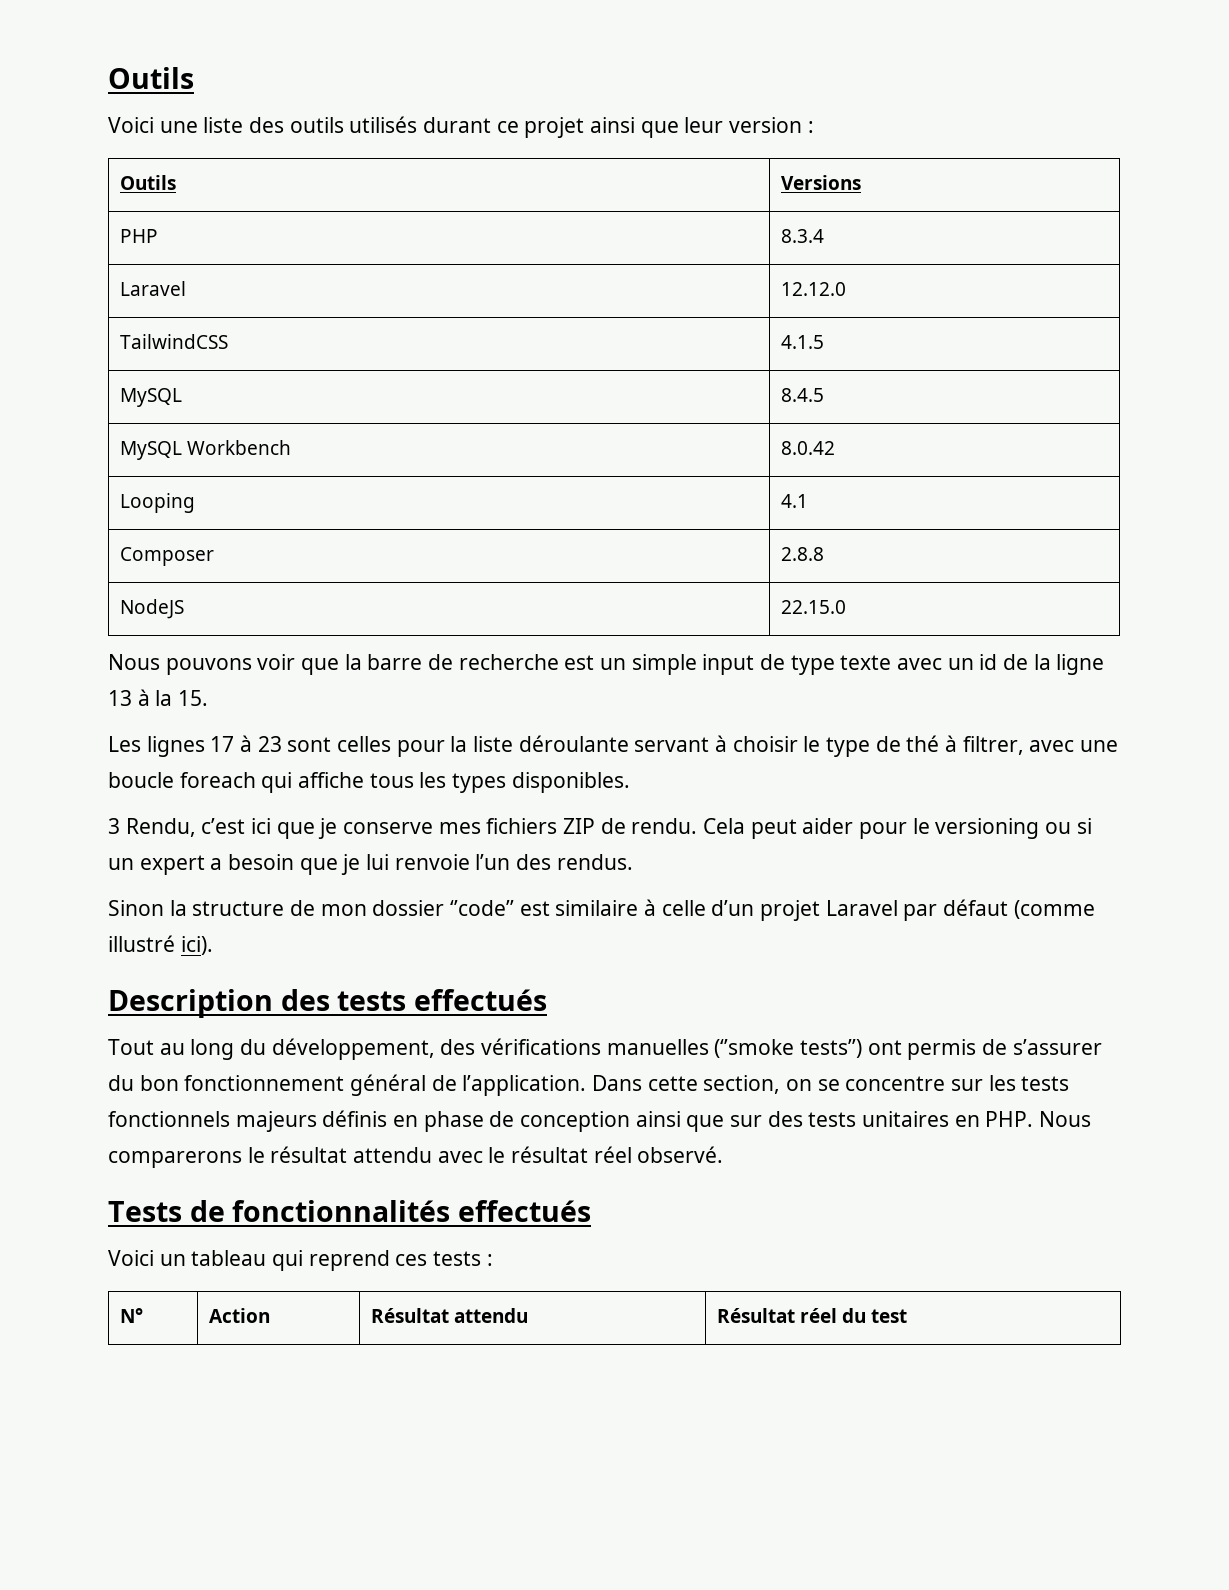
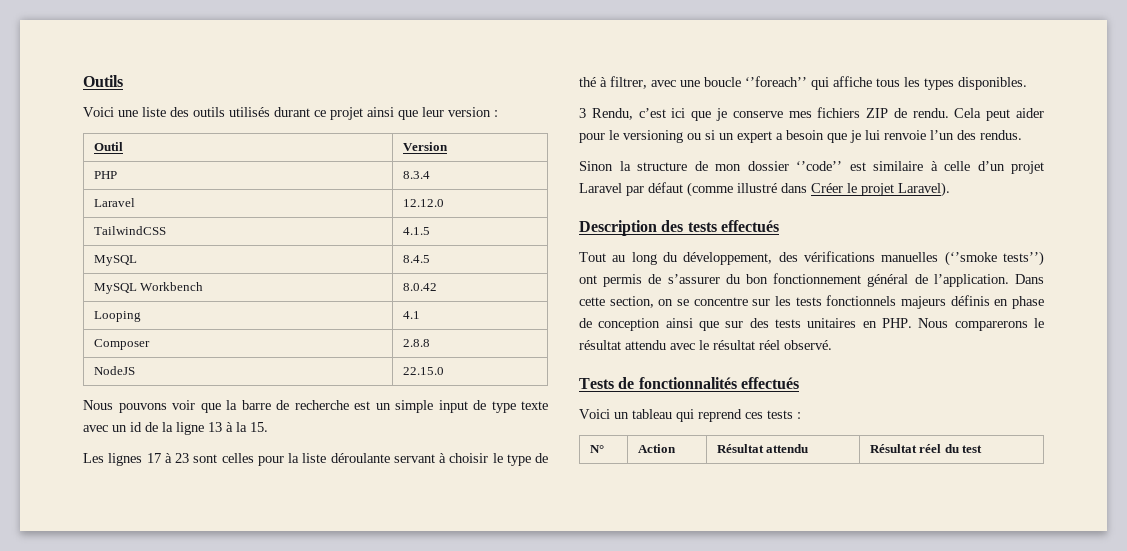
[119,175,176,190] [780,175,861,190] Outils | Versions -> [93,142,123,151] [402,142,448,151] Outil | Version
[179,772,256,788] foreach -> [745,76,807,87] ‘’foreach’’
[180,936,213,955] ici). -> [781,182,950,197] dans Créer le projet Laravel).

